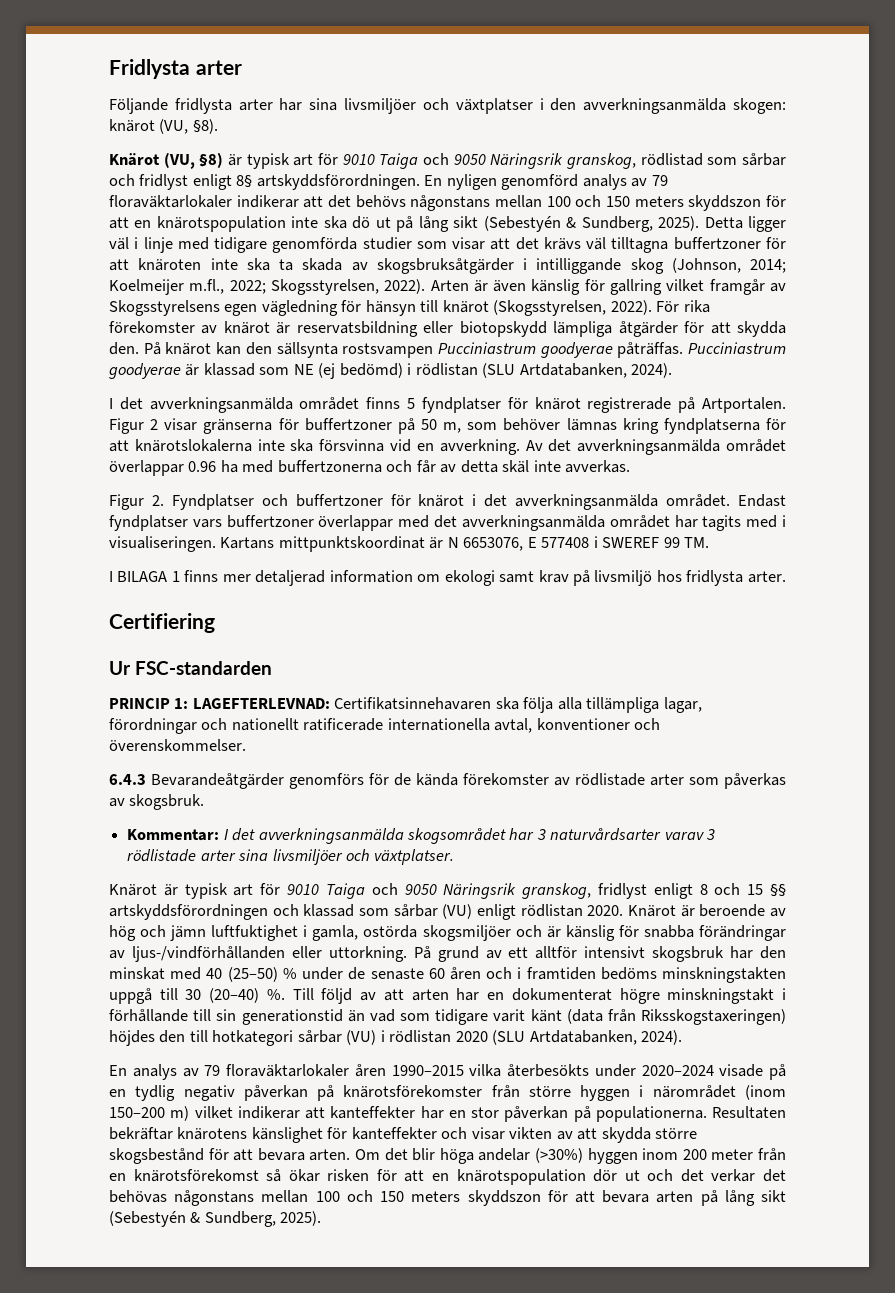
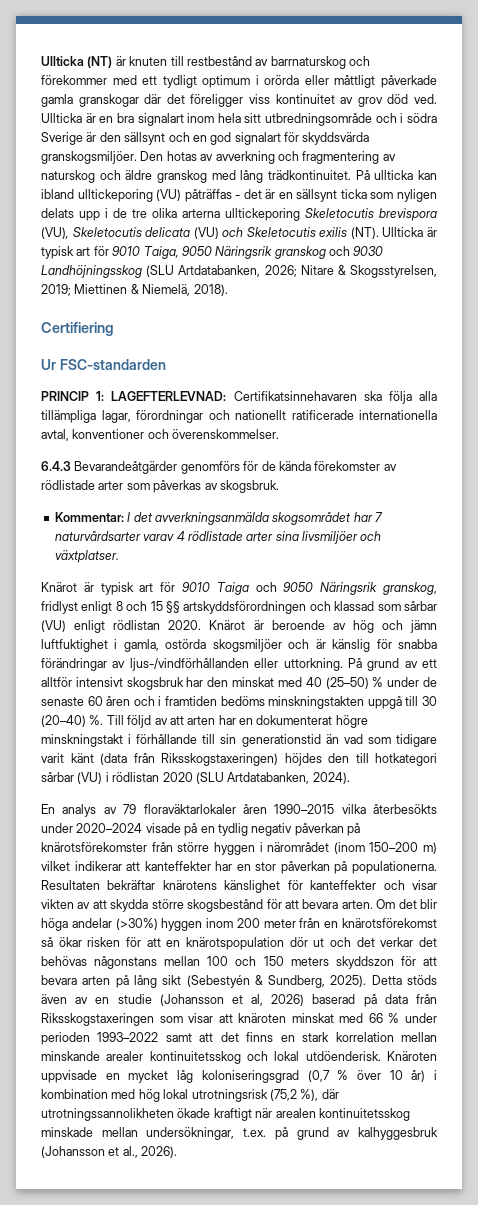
[109,59,242,79] [109,98,786,114] [109,119,218,134] [109,152,787,169] [109,174,668,190] [109,195,786,211] [109,216,786,232] [109,237,786,253] [109,258,786,274] [109,279,786,295] [109,300,710,316] [109,321,787,337] [109,342,786,358] [109,363,673,379] [109,397,786,413] [109,418,786,434] [109,439,786,455] [109,460,631,476] [109,494,786,510] [109,515,787,531] [109,536,710,552] [109,570,786,586] Fridlysta arter // Följande fridlysta arter har sina livsmiljöer och växtplatser i den avverkningsanmälda skogen: knärot (VU, §8). // Knärot (VU, §8) är typisk art för 9010 Taiga och 9050 Näringsrik granskog, rödlistad som sårbar och fridlyst enligt 8§ artskyddsförordningen. En nyligen genomförd analys av 79 floraväktarlokaler indikerar att det behövs någonstans mellan 100 och 150 meters skyddszon för att en knärotspopulation inte ska dö ut på lång sikt (Sebestyén & Sundberg, 2025). Detta ligger väl i linje med tidigare genomförda studier som visar att det krävs väl tilltagna buffertzoner för att knäroten inte ska ta skada av skogsbruksåtgärder i intilliggande skog (Johnson, 2014; Koelmeijer m.fl., 2022; Skogsstyrelsen, 2022). Arten är även känslig för gallring vilket framgår av Skogsstyrelsens egen vägledning för hänsyn till knärot (Skogsstyrelsen, 2022). För rika förekomster av knärot är reservatsbildning eller biotopskydd lämpliga åtgärder för att skydda den. På knärot kan den sällsynta rostsvampen Pucciniastrum goodyerae påträffas. Pucciniastrum goodyerae är klassad som NE (ej bedömd) i rödlistan (SLU Artdatabanken, 2024). // I det avverkningsanmälda området finns 5 fyndplatser för knärot registrerade på Artportalen. Figur 2 visar gränserna för buffertzoner på 50 m, som behöver lämnas kring fyndplatserna för att knärotslokalerna inte ska försvinna vid en avverkning. Av det avverkningsanmälda området överlappar 0.96 ha med buffertzonerna och får av detta skäl inte avverkas. // Figur 2. Fyndplatser och buffertzoner för knärot i det avverkningsanmälda området. Endast fyndplatser vars buffertzoner överlappar med det avverkningsanmälda området har tagits med i visualiseringen. Kartans mittpunktskoordinat är N 6653076, E 577408 i SWEREF 99 TM. // I BILAGA 1 finns mer detaljerad information om ekologi samt krav på livsmiljö hos fridlysta arter. -> [41,56,370,69] [41,75,437,88] [41,94,438,107] [41,113,437,126] [41,132,370,145] [41,151,396,164] [41,170,438,183] [41,189,437,202] [41,208,437,221] [41,227,437,239] [41,246,384,259] [41,265,438,278] [41,284,228,296] Ullticka (NT) är knuten till restbestånd av barrnaturskog och förekommer med ett tydligt optimum i orörda eller måttligt påverkade gamla granskogar där det föreligger viss kontinuitet av grov död ved. Ullticka är en bra signalart inom hela sitt utbredningsområde och i södra Sverige är den sällsynt och en god signalart för skyddsvärda granskogsmiljöer. Den hotas av avverkning och fragmentering av naturskog och äldre granskog med lång trädkontinuitet. På ullticka kan ibland ulltickeporing (VU) påträffas - det är en sällsynt ticka som nyligen delats upp i de tre olika arterna ulltickeporing Skeletocutis brevispora (VU), Skeletocutis delicata (VU) och Skeletocutis exilis (NT). Ullticka är typisk art för 9010 Taiga, 9050 Näringsrik granskog och 9030 Landhöjningsskog (SLU Artdatabanken, 2026; Nitare & Skogsstyrelsen, 2019; Miettinen & Niemelä, 2018).
[536,829,546,840] 3 -> [375,512,383,522] 7
[706,829,716,840] 3 -> [176,531,185,541] 4
(322, 1218) none -> [371,975,438,985] [41,994,438,1007] [41,1013,437,1026] [41,1032,438,1045] [41,1051,437,1064] [41,1070,437,1083] [41,1089,339,1102] [41,1108,410,1121] [41,1127,439,1140] [41,1146,178,1158] Detta stöds även av en studie (Johansson et al, 2026) baserad på data från Riksskogstaxeringen som visar att knäroten minskat med 66 % under perioden 1993–2022 samt att det finns en stark korrelation mellan minskande arealer kontinuitetsskog och lokal utdöenderisk. Knäroten uppvisade en mycket låg koloniseringsgrad (0,7 % över 10 år) i kombination med hög lokal utrotningsrisk (75,2 %), där utrotningssannolikheten ökade kraftigt när arealen kontinuitetsskog minskade mellan undersökningar, t.ex. på grund av kalhyggesbruk (Johansson et al., 2026).

